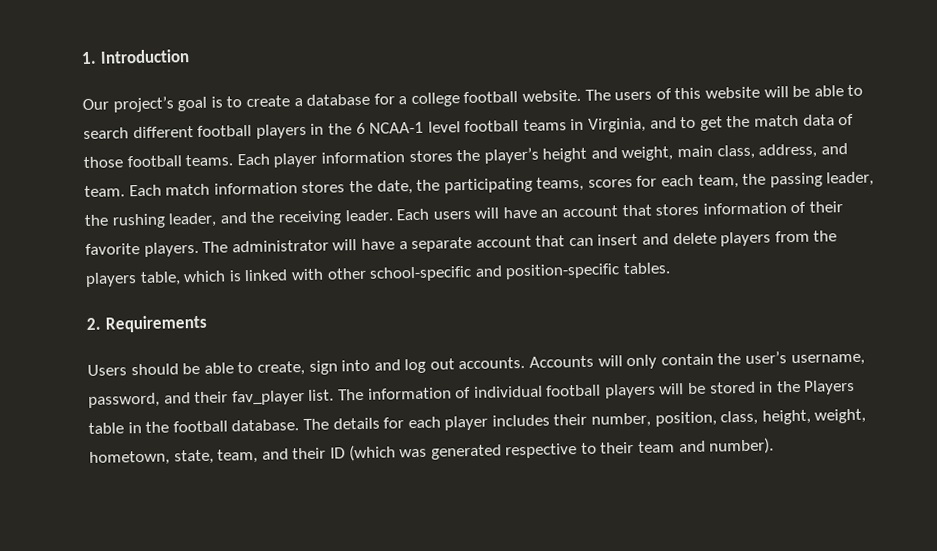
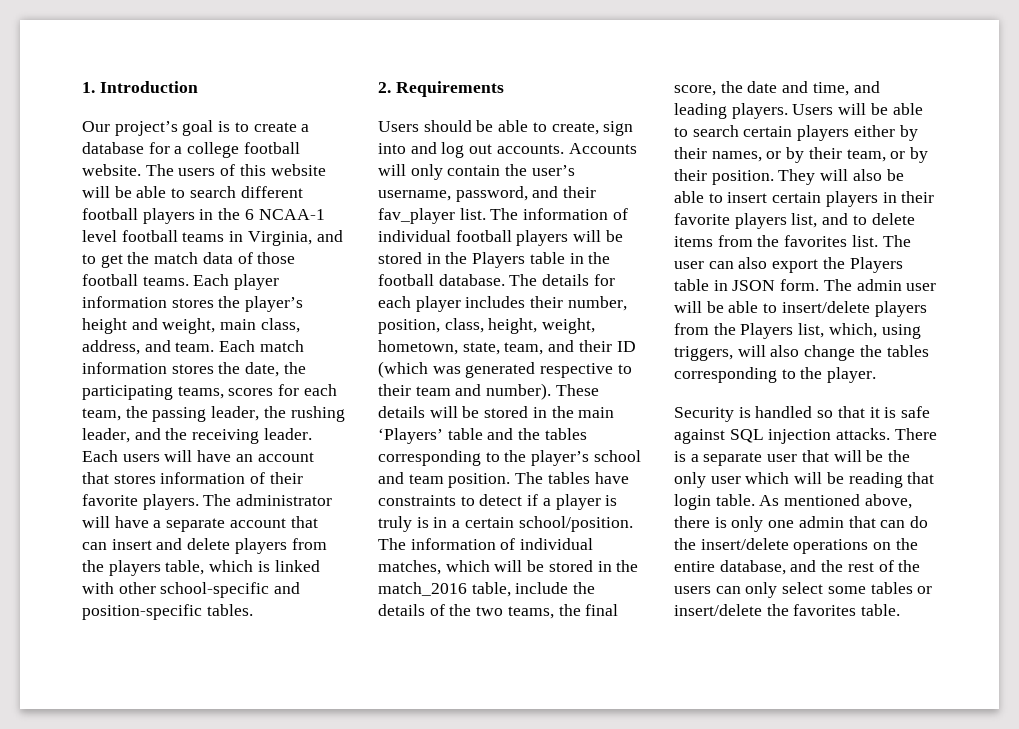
(775, 446) none -> [555,384,599,396] [378,406,615,418] [378,428,587,444] [378,450,641,466] [378,472,629,488] [378,494,618,510] [378,516,633,532] [378,538,594,550] [378,560,639,575] [378,582,596,597] [378,604,619,619] [674,81,880,96] [674,103,923,119] [674,125,918,141] [674,147,929,163] [674,169,904,185] [674,191,935,207] [674,213,915,229] [674,235,911,247] [674,257,903,273] [674,279,937,291] [674,301,927,317] [674,323,921,339] [674,345,929,361] [674,367,877,383] [674,406,931,422] [674,428,937,444] [674,450,911,466] [674,472,935,488] [674,494,912,510] [674,516,929,532] [674,538,918,554] [674,560,921,575] [674,582,933,598] [674,604,901,616] These details will be stored in the main ‘Players’ table and the tables corresponding to the player’s school and team position. The tables have constraints to detect if a player is truly is in a certain school/position. The information of individual matches, which will be stored in the match_2016 table, include the details of the two teams, the final score, the date and time, and leading players. Users will be able to search certain players either by their names, or by their team, or by their position. They will also be able to insert certain players in their favorite players list, and to delete items from the favorites list. The user can also export the Players table in JSON form. The admin user will be able to insert/delete players from the Players list, which, using triggers, will also change the tables corresponding to the player. // Security is handled so that it is safe against SQL injection attacks. There is a separate user that will be the only user which will be reading that login table. As mentioned above, there is only one admin that can do the insert/delete operations on the entire database, and the rest of the users can only select some tables or insert/delete the favorites table.

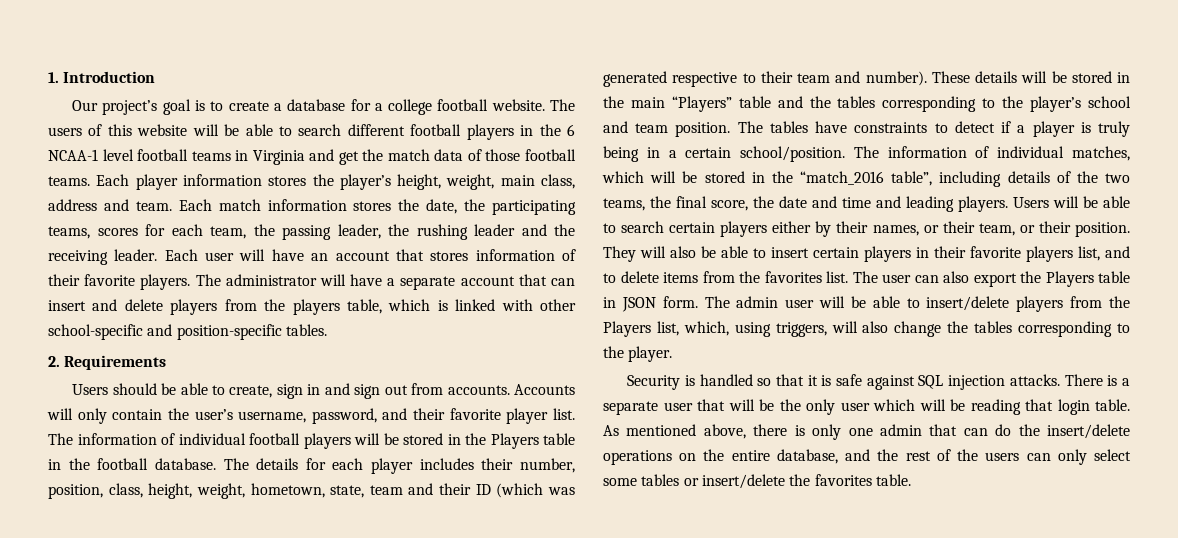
[247,230,343,246] [82,254,96,264] Virginia, and to -> [252,149,335,165] Virginia and
[82,318,158,334] height and -> [397,174,442,190] height,
[82,340,140,355] address, -> [48,199,97,211] address
[82,428,130,443] leader, -> [474,224,515,236] leader
[122,454,160,462] users -> [205,252,235,261] user
[378,142,493,158] into and log out -> [307,383,444,399] in and sign out from
[378,208,455,224] fav_player -> [449,408,549,424] favorite player
[504,342,544,355] team, -> [369,485,403,495] team
[378,428,443,444] ‘Players’ -> [671,96,732,112] “Players”
[416,517,429,528] is -> [603,146,639,162] being
[378,582,596,597] match_2016 table, include the -> [800,171,1002,187] “match_2016 table”, including
[812,82,849,96] time, -> [842,197,871,208] time
[786,147,805,163] by -> (939, 229) none
[910,147,929,163] by -> (1035, 229) none

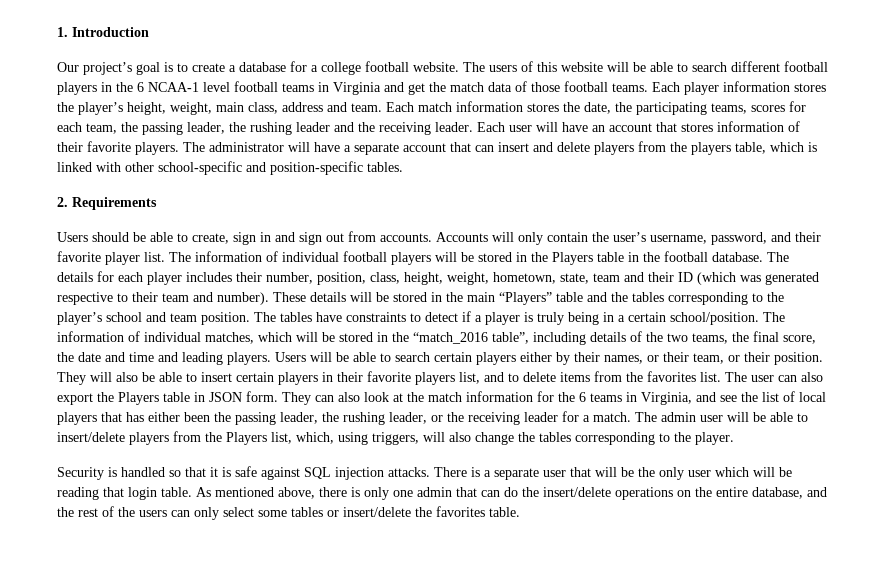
(698, 302) none -> [282,391,826,405] [57,411,631,425] They can also look at the match information for the 6 teams in Virginia, and see the list of local players that has either been the passing leader, the rushing leader, or the receiving leader for a match.

